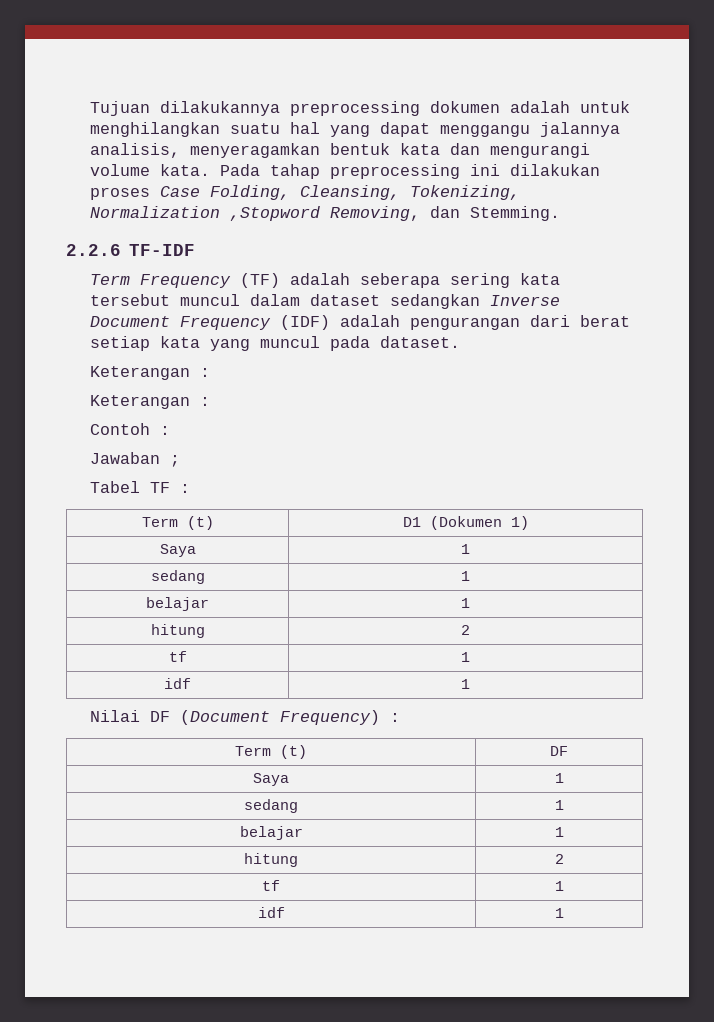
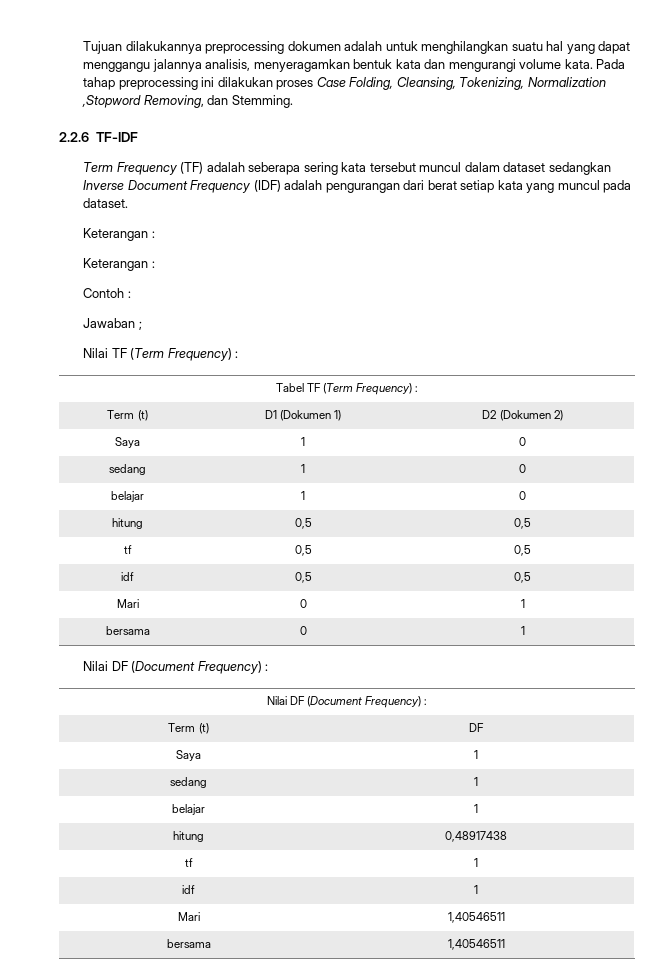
[89,481,170,493] Tabel TF -> [83,348,239,361] [275,383,413,395] Nilai TF (Term Frequency) : // Tabel TF (Term Frequency)
[159,544,196,557] [461,544,470,554] [150,570,205,584] [461,571,470,581] [146,597,209,611] [461,598,470,608] [150,624,205,638] [461,625,470,635] [168,651,187,662] [461,652,470,662] [164,678,191,689] // Saya | 1 // sedang | 1 // belajar | 1 // hitung | 2 // tf | 1 // idf -> [482,410,563,421] [115,437,140,448] [301,437,305,446] [519,437,526,446] [109,464,146,475] [301,464,305,473] [519,464,526,473] [111,491,144,502] [301,491,305,500] [519,491,526,500] [112,518,143,529] [294,518,312,529] [514,518,531,529] [123,545,132,554] [294,545,312,556] [514,545,531,556] [121,572,134,581] [294,572,312,583] [514,572,531,583] [116,599,139,608] [299,599,307,608] [520,599,525,608] [105,626,150,635] [299,626,307,635] | D2 (Dokumen 2) // Saya | 1 | 0 // sedang | 1 | 0 // belajar | 1 | 0 // hitung | 0,5 | 0,5 // tf | 0,5 | 0,5 // idf | 0,5 | 0,5 // Mari | 0 | 1 // bersama | 0
(400, 717) none -> [266,696,428,708] // Nilai DF (Document Frequency) :
[554,854,564,864] [262,880,280,891] [554,881,564,891] [257,907,285,918] [554,908,564,918] 2 // tf | 1 // idf | 1 -> [445,831,507,842] [184,858,193,867] [474,858,478,867] [182,885,195,894] [474,885,478,894] [177,912,200,921] [447,912,505,923] [166,939,211,948] [447,939,505,950] 0,48917438 // tf | 1 // idf | 1 // Mari | 1,40546511 // bersama | 1,40546511

